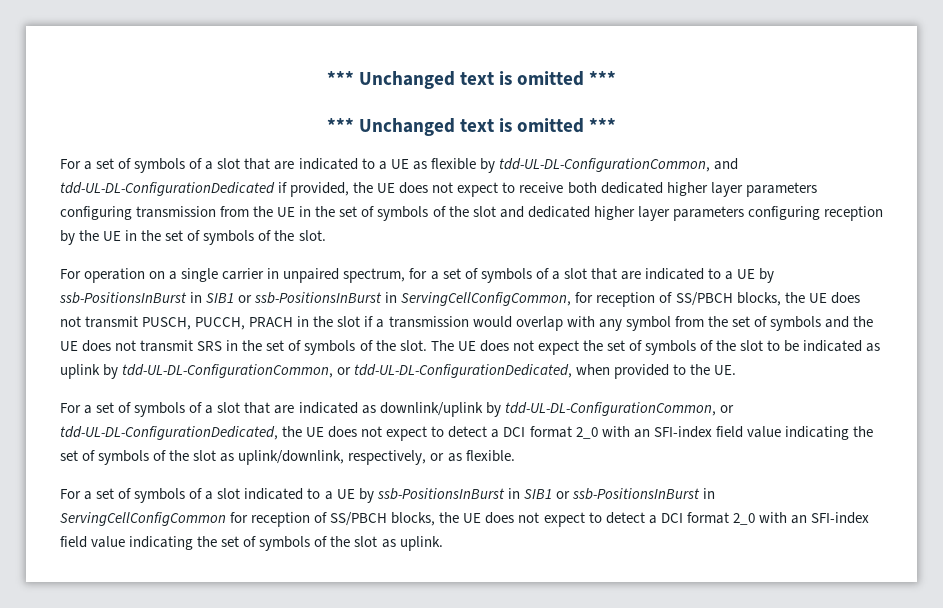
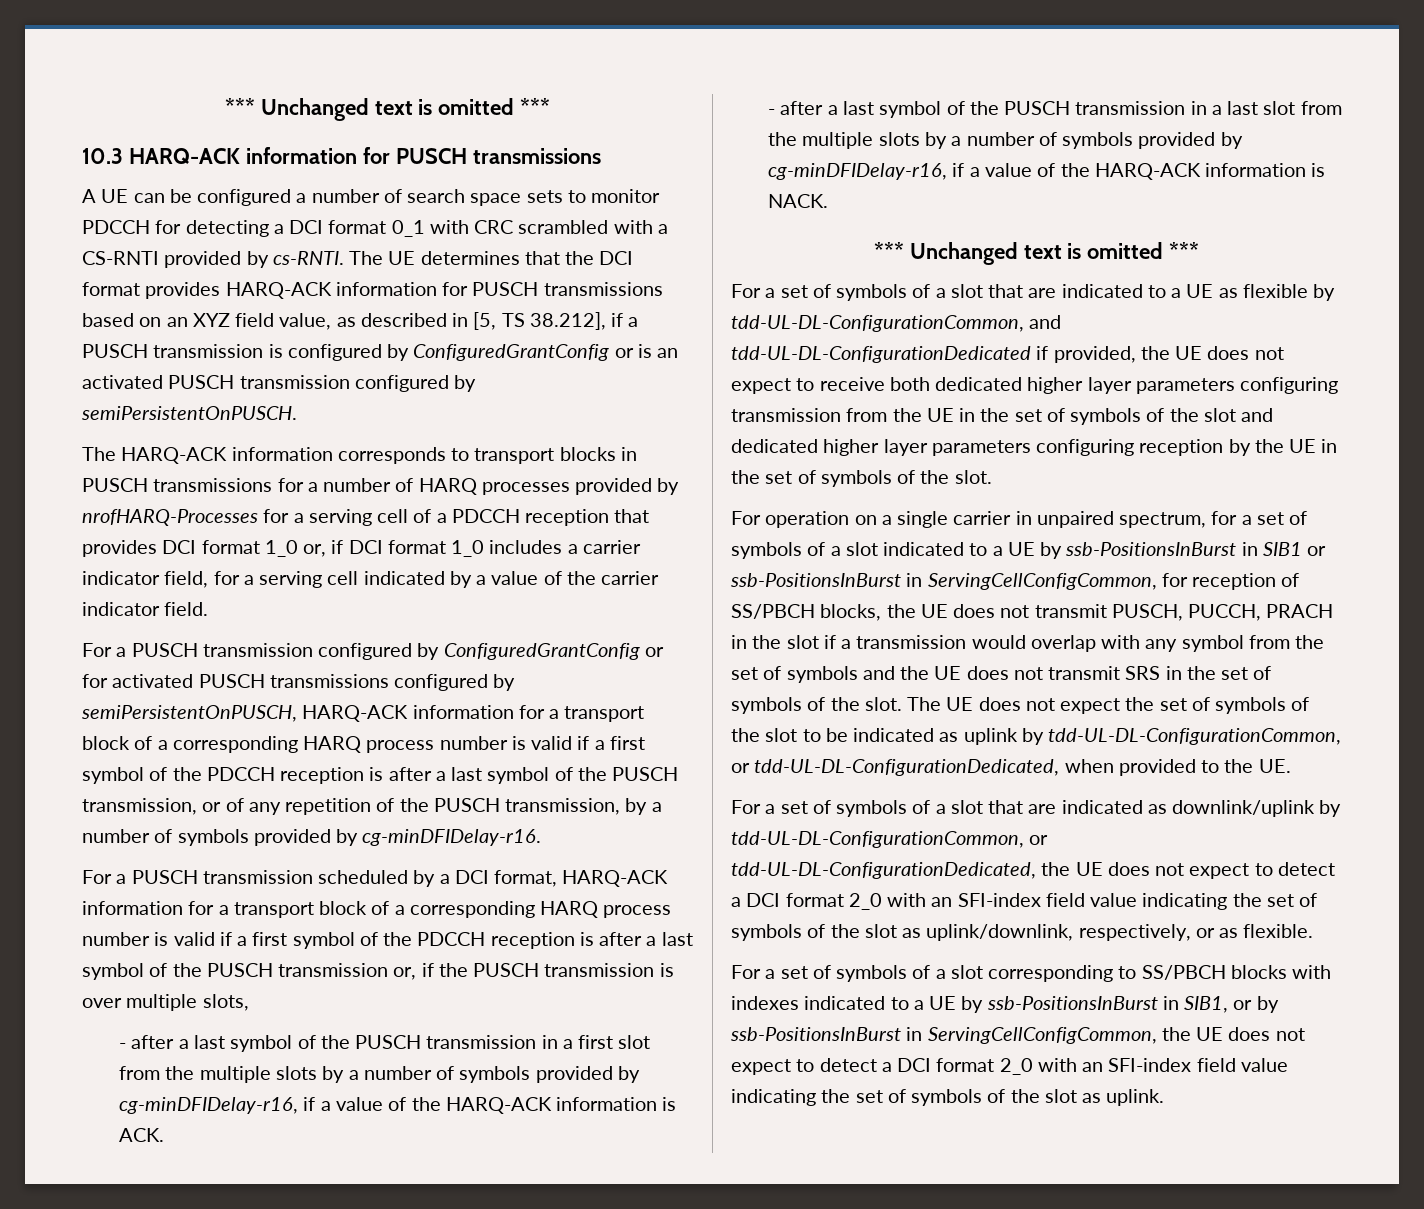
[326,71,617,89] *** Unchanged text is omitted *** -> [224,98,551,121] [82,147,601,164] [82,189,661,206] [82,220,668,237] [82,251,634,268] [82,282,663,299] [82,312,639,330] [82,344,679,361] [82,375,477,392] [81,406,297,420] [82,447,637,464] [82,478,680,495] [82,509,650,526] [82,540,641,557] [82,571,660,588] [82,602,209,616] [82,643,664,660] [82,674,516,691] [81,705,645,722] [82,736,645,753] [82,767,679,784] [82,798,662,815] [82,829,542,846] [82,870,669,887] [82,901,672,918] [82,932,693,949] [82,963,674,980] [82,994,249,1011] [119,1035,651,1052] [119,1066,640,1083] [119,1097,677,1114] [119,1128,165,1142] [768,101,1342,118] [768,132,1243,149] [768,163,1326,180] [768,194,829,208] *** Unchanged text is omitted *** // 10.3 HARQ-ACK information for PUSCH transmissions // A UE can be configured a number of search space sets to monitor PDCCH for detecting a DCI format 0_1 with CRC scrambled with a CS-RNTI provided by cs-RNTI. The UE determines that the DCI format provides HARQ-ACK information for PUSCH transmissions based on an XYZ field value, as described in [5, TS 38.212], if a PUSCH transmission is configured by ConfiguredGrantConfig or is an activated PUSCH transmission configured by semiPersistentOnPUSCH. // The HARQ-ACK information corresponds to transport blocks in PUSCH transmissions for a number of HARQ processes provided by nrofHARQ-Processes for a serving cell of a PDCCH reception that provides DCI format 1_0 or, if DCI format 1_0 includes a carrier indicator field, for a serving cell indicated by a value of the carrier indicator field. // For a PUSCH transmission configured by ConfiguredGrantConfig or for activated PUSCH transmissions configured by semiPersistentOnPUSCH, HARQ-ACK information for a transport block of a corresponding HARQ process number is valid if a first symbol of the PDCCH reception is after a last symbol of the PUSCH transmission, or of any repetition of the PUSCH transmission, by a number of symbols provided by cg-minDFIDelay-r16. // For a PUSCH transmission scheduled by a DCI format, HARQ-ACK information for a transport block of a corresponding HARQ process number is valid if a first symbol of the PDCCH reception is after a last symbol of the PUSCH transmission or, if the PUSCH transmission is over multiple slots, // - after a last symbol of the PUSCH transmission in a first slot from the multiple slots by a number of symbols provided by cg-minDFIDelay-r16, if a value of the HARQ-ACK information is ACK. // - after a last symbol of the PUSCH transmission in a last slot from the multiple slots by a number of symbols provided by cg-minDFIDelay-r16, if a value of the HARQ-ACK information is NACK.
[590,268,641,280] that are -> (878, 549) none
[244,488,715,503] [60,512,436,527] indicated to a UE by ssb-PositionsInBurst in SIB1 or ssb-PositionsInBurst in ServingCellConfigCommon for reception of SS/PBCH blocks, -> [988,965,1332,982] [731,996,1279,1013] [730,1027,1157,1044] corresponding to SS/PBCH blocks with indexes indicated to a UE by ssb-PositionsInBurst in SIB1, or by ssb-PositionsInBurst in ServingCellConfigCommon,

